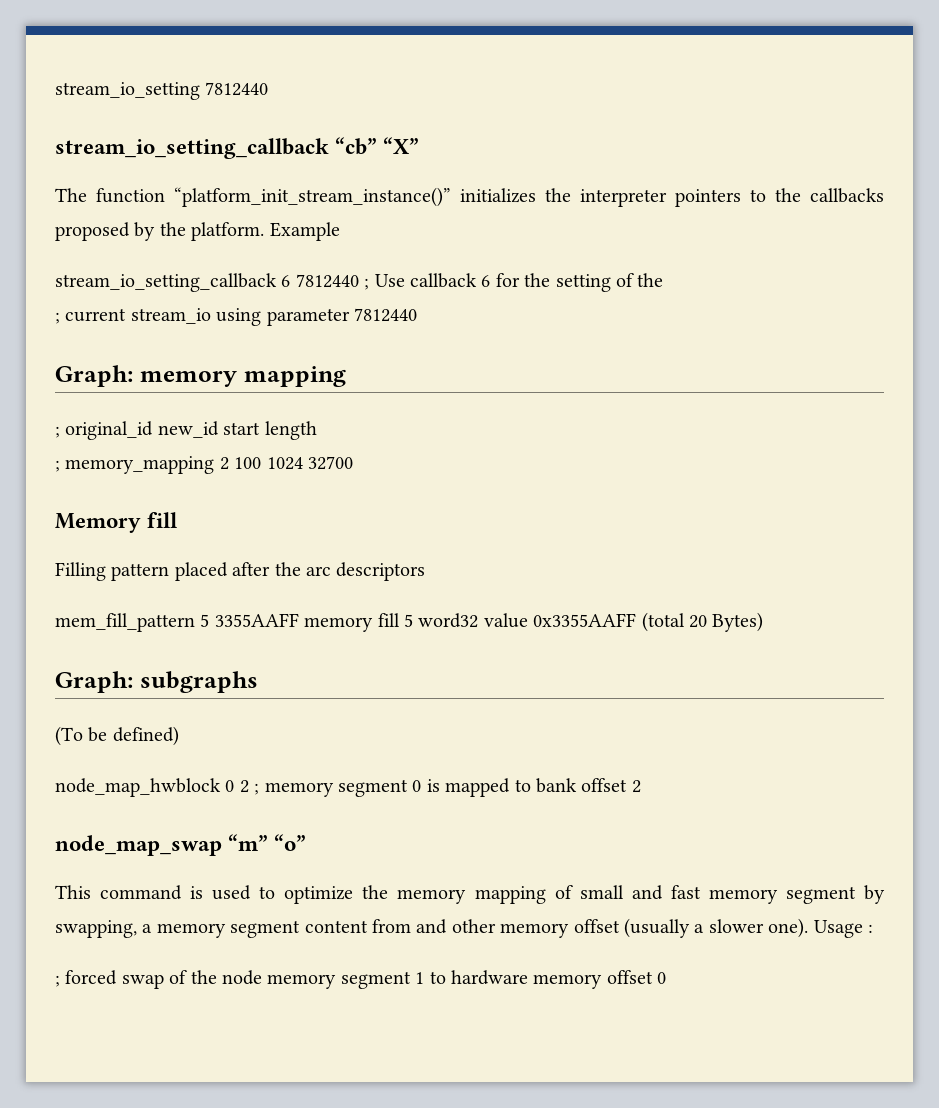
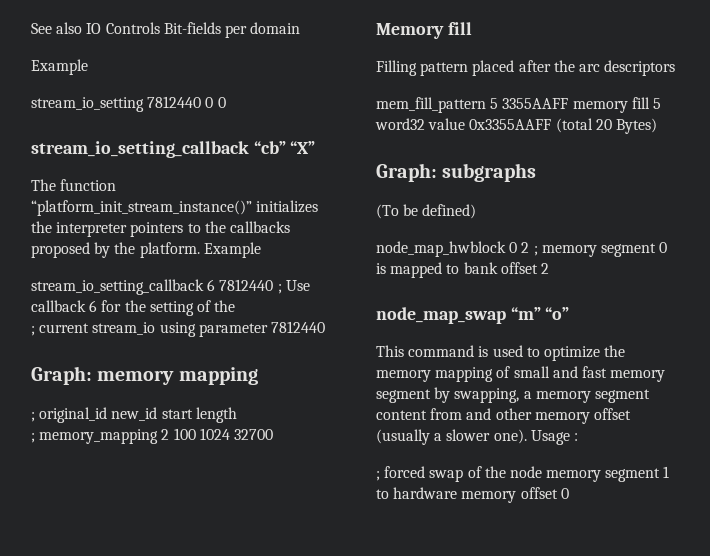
(55, 91) none -> [31,22,301,38] [31,59,88,75] See also IO Controls Bit-fields per domain // Example //
(269, 89) none -> [205,97,226,108] 0 0

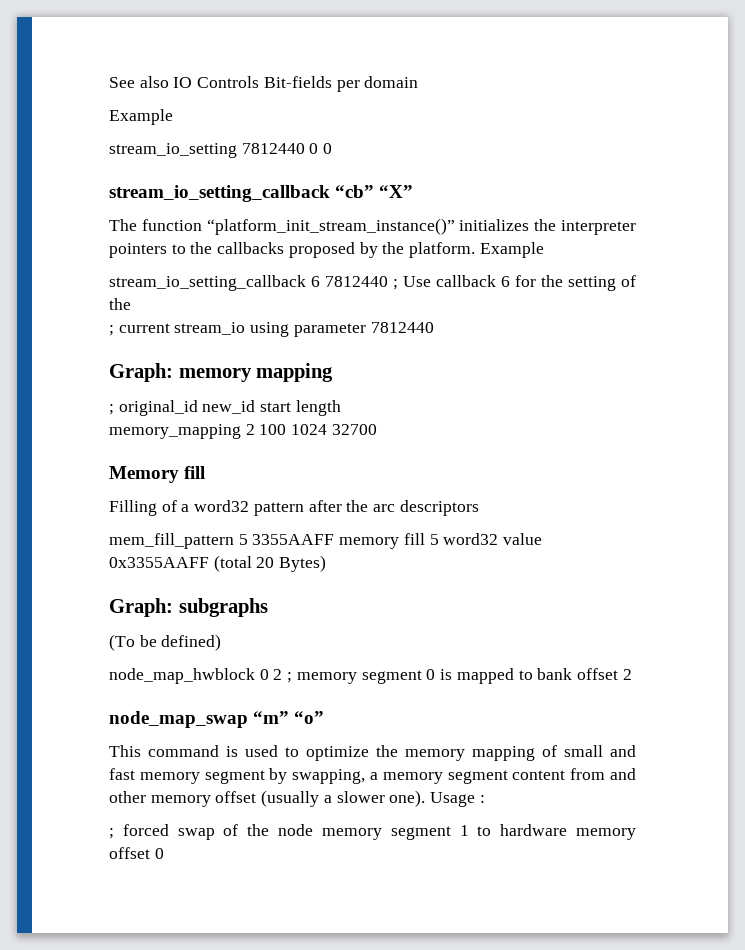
[31,433,35,443] ; -> (341, 408) none
[420,60,515,76] pattern placed -> [161,500,304,516] of a word32 pattern

